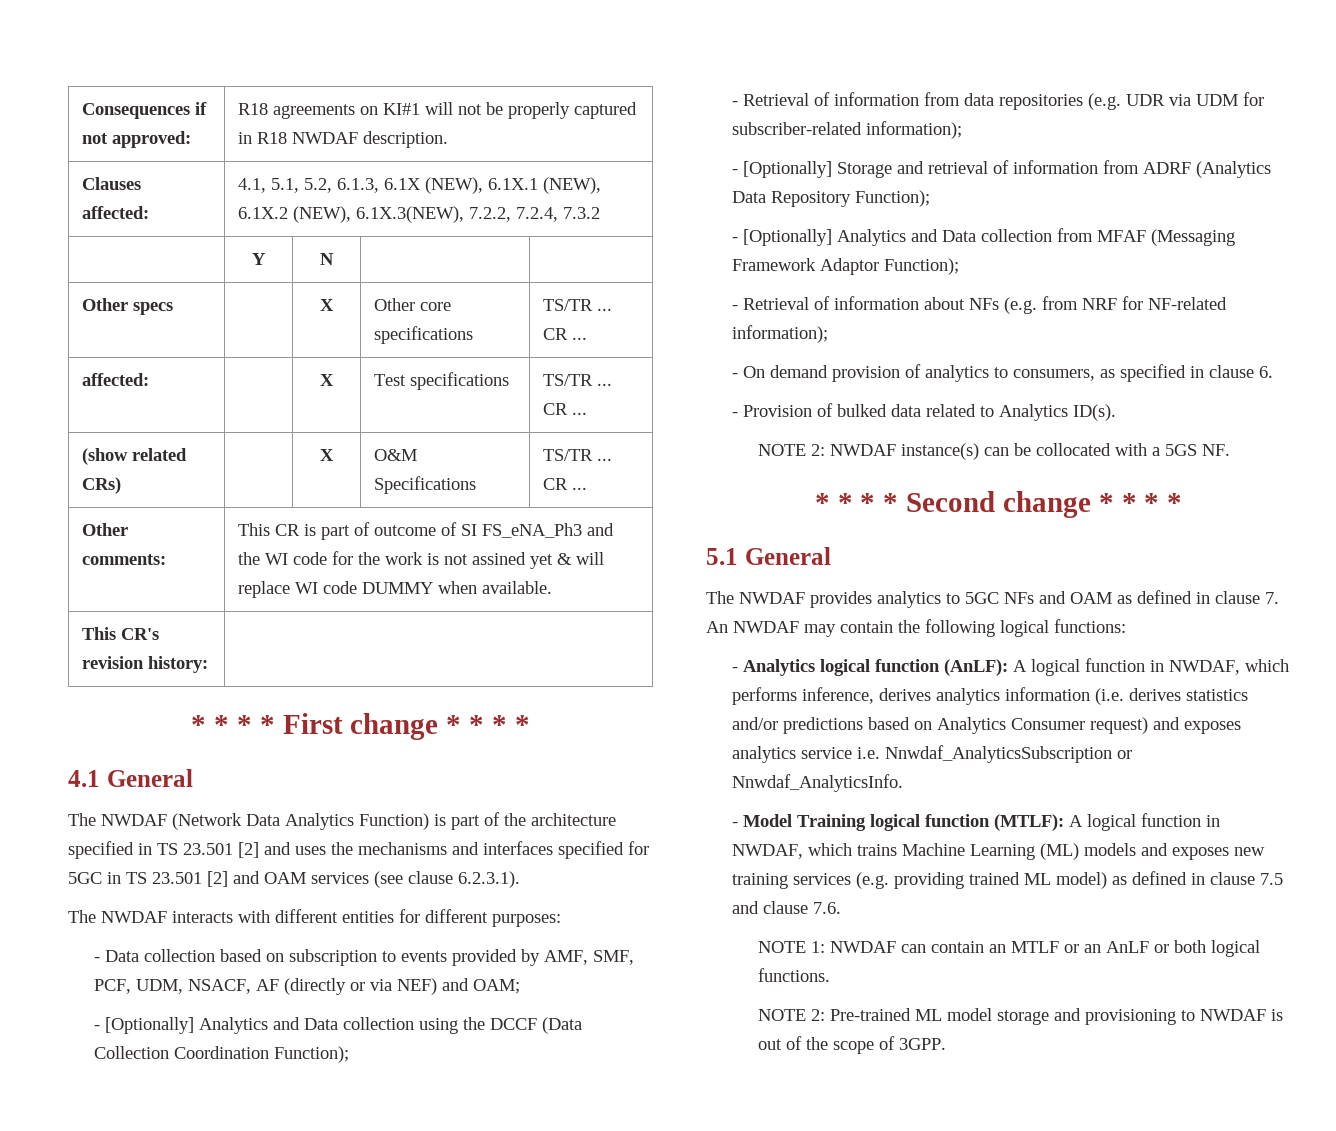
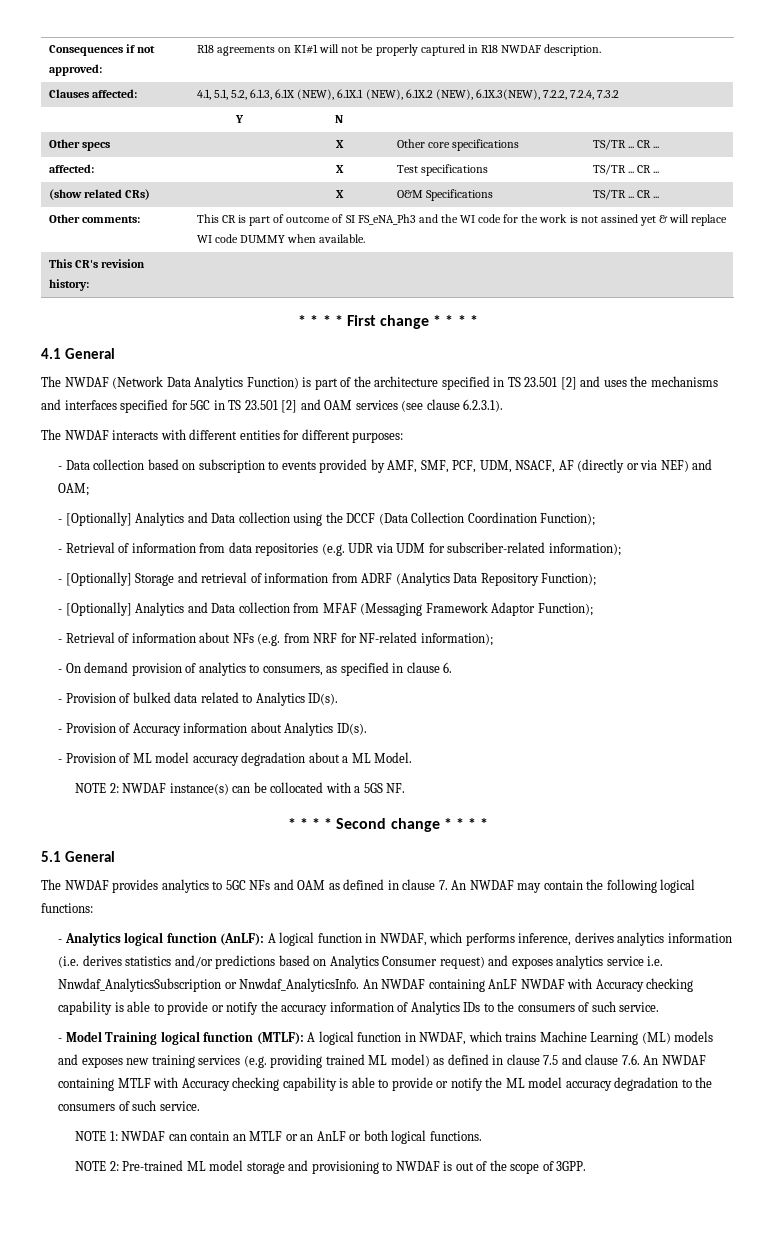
(1117, 412) none -> [58,722,367,736] [58,752,413,766] // - Provision of Accuracy information about Analytics ID(s). // - Provision of ML model accuracy degradation about a ML Model.
(904, 783) none -> [362,978,694,992] [58,1001,660,1015] An NWDAF containing AnLF NWDAF with Accuracy checking capability is able to provide or notify the accuracy information of Analytics IDs to the consumers of such service.
(842, 908) none -> [643,1055,706,1065] [58,1077,713,1091] [58,1100,200,1111] An NWDAF containing MTLF with Accuracy checking capability is able to provide or notify the ML model accuracy degradation to the consumers of such service.

